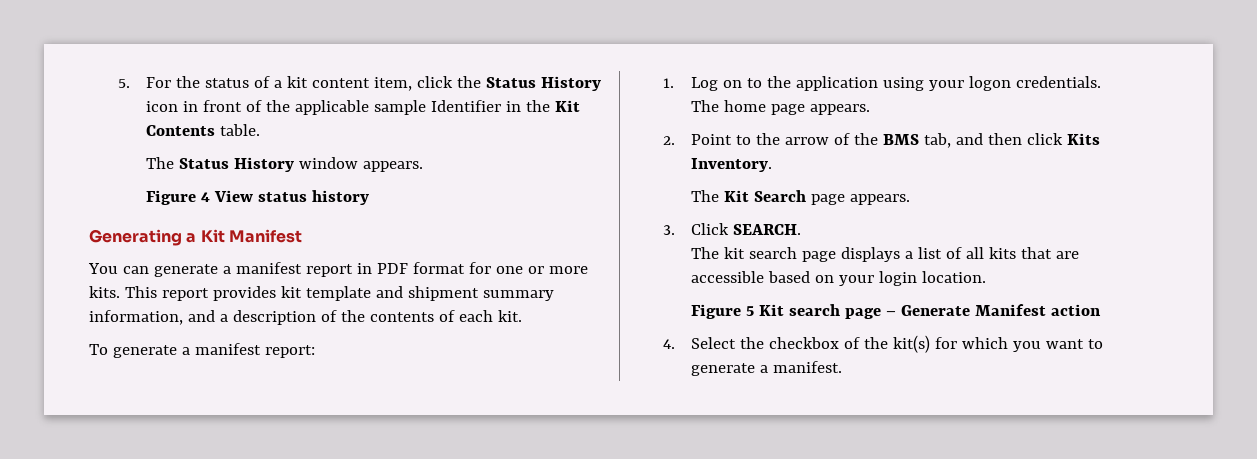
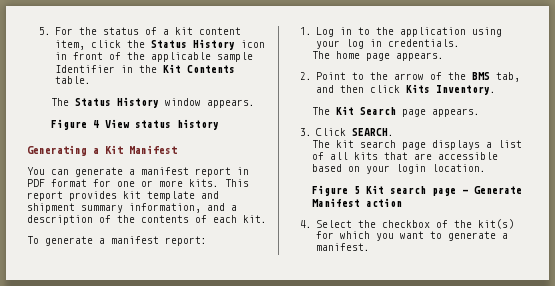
[723,80,743,88] on -> [340,27,353,35] in
[969,76,1012,91] logon -> [346,39,383,49] log in

